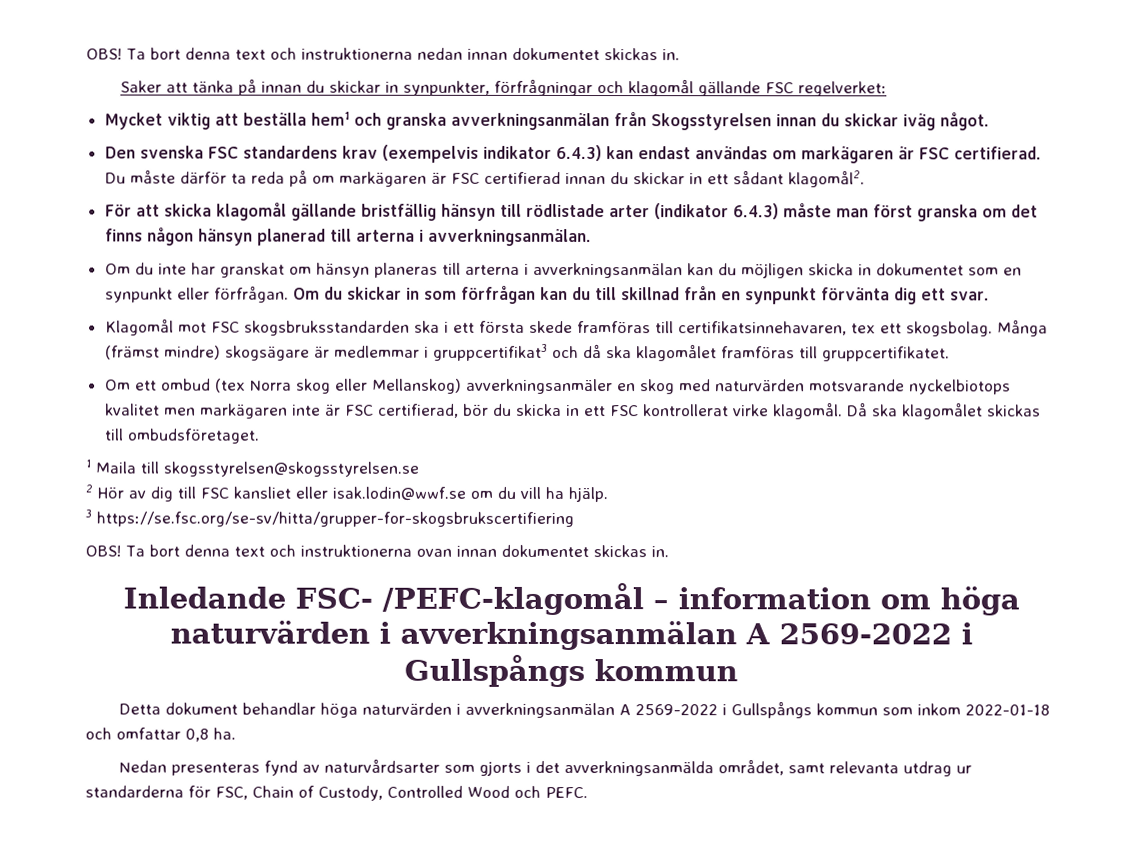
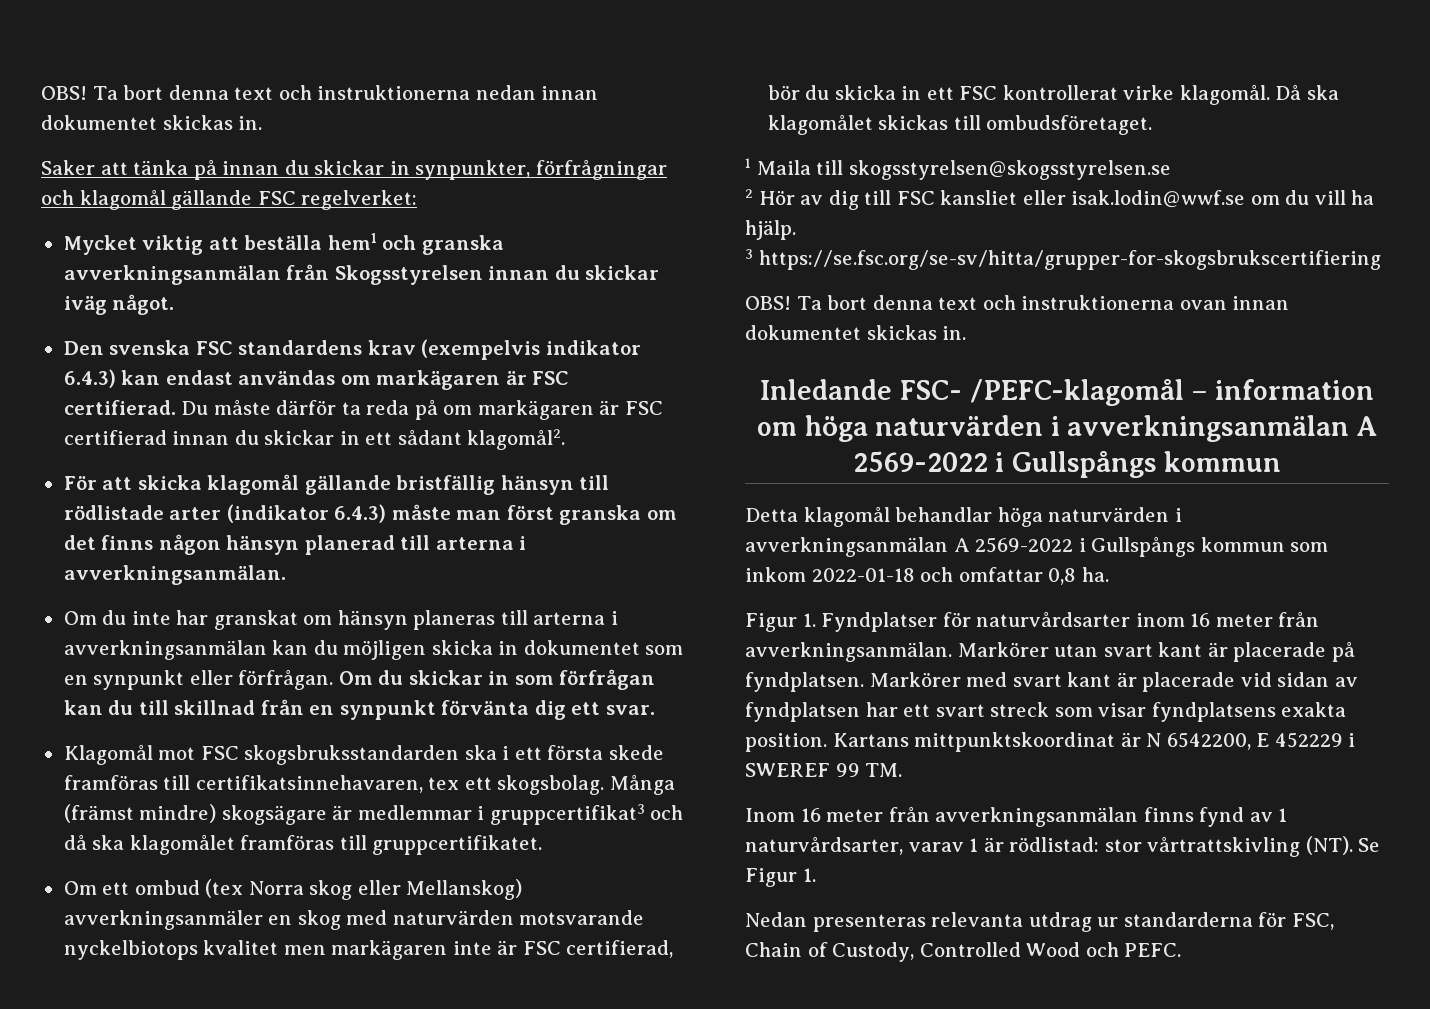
[164,702,238,715] dokument -> [803,506,890,527] klagomål
[118,758,825,777] Nedan presenteras fynd av naturvårdsarter som gjorts i det avverkningsanmälda området, samt -> [745,611,1320,632] [745,641,1355,662] [745,672,1358,692] [745,702,1347,722] [745,732,1356,752] [745,763,903,777] [745,806,1288,827] [745,836,1381,857] [745,868,816,887] [745,912,926,932] Figur 1. Fyndplatser för naturvårdsarter inom 16 meter från avverkningsanmälan. Markörer utan svart kant är placerade på fyndplatsen. Markörer med svart kant är placerade vid sidan av fyndplatsen har ett svart streck som visar fyndplatsens exakta position. Kartans mittpunktskoordinat är N 6542200, E 452229 i SWEREF 99 TM. // Inom 16 meter från avverkningsanmälan finns fynd av 1 naturvårdsarter, varav 1 är rödlistad: stor vårtrattskivling (NT). Se Figur 1. // Nedan presenteras

